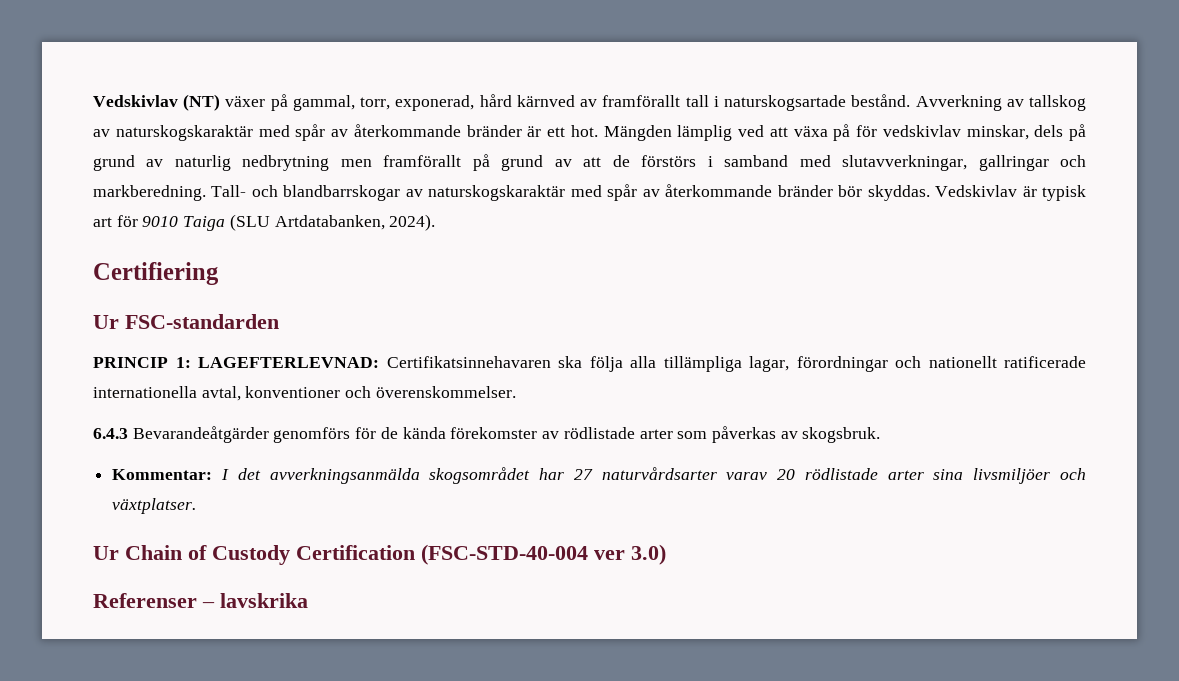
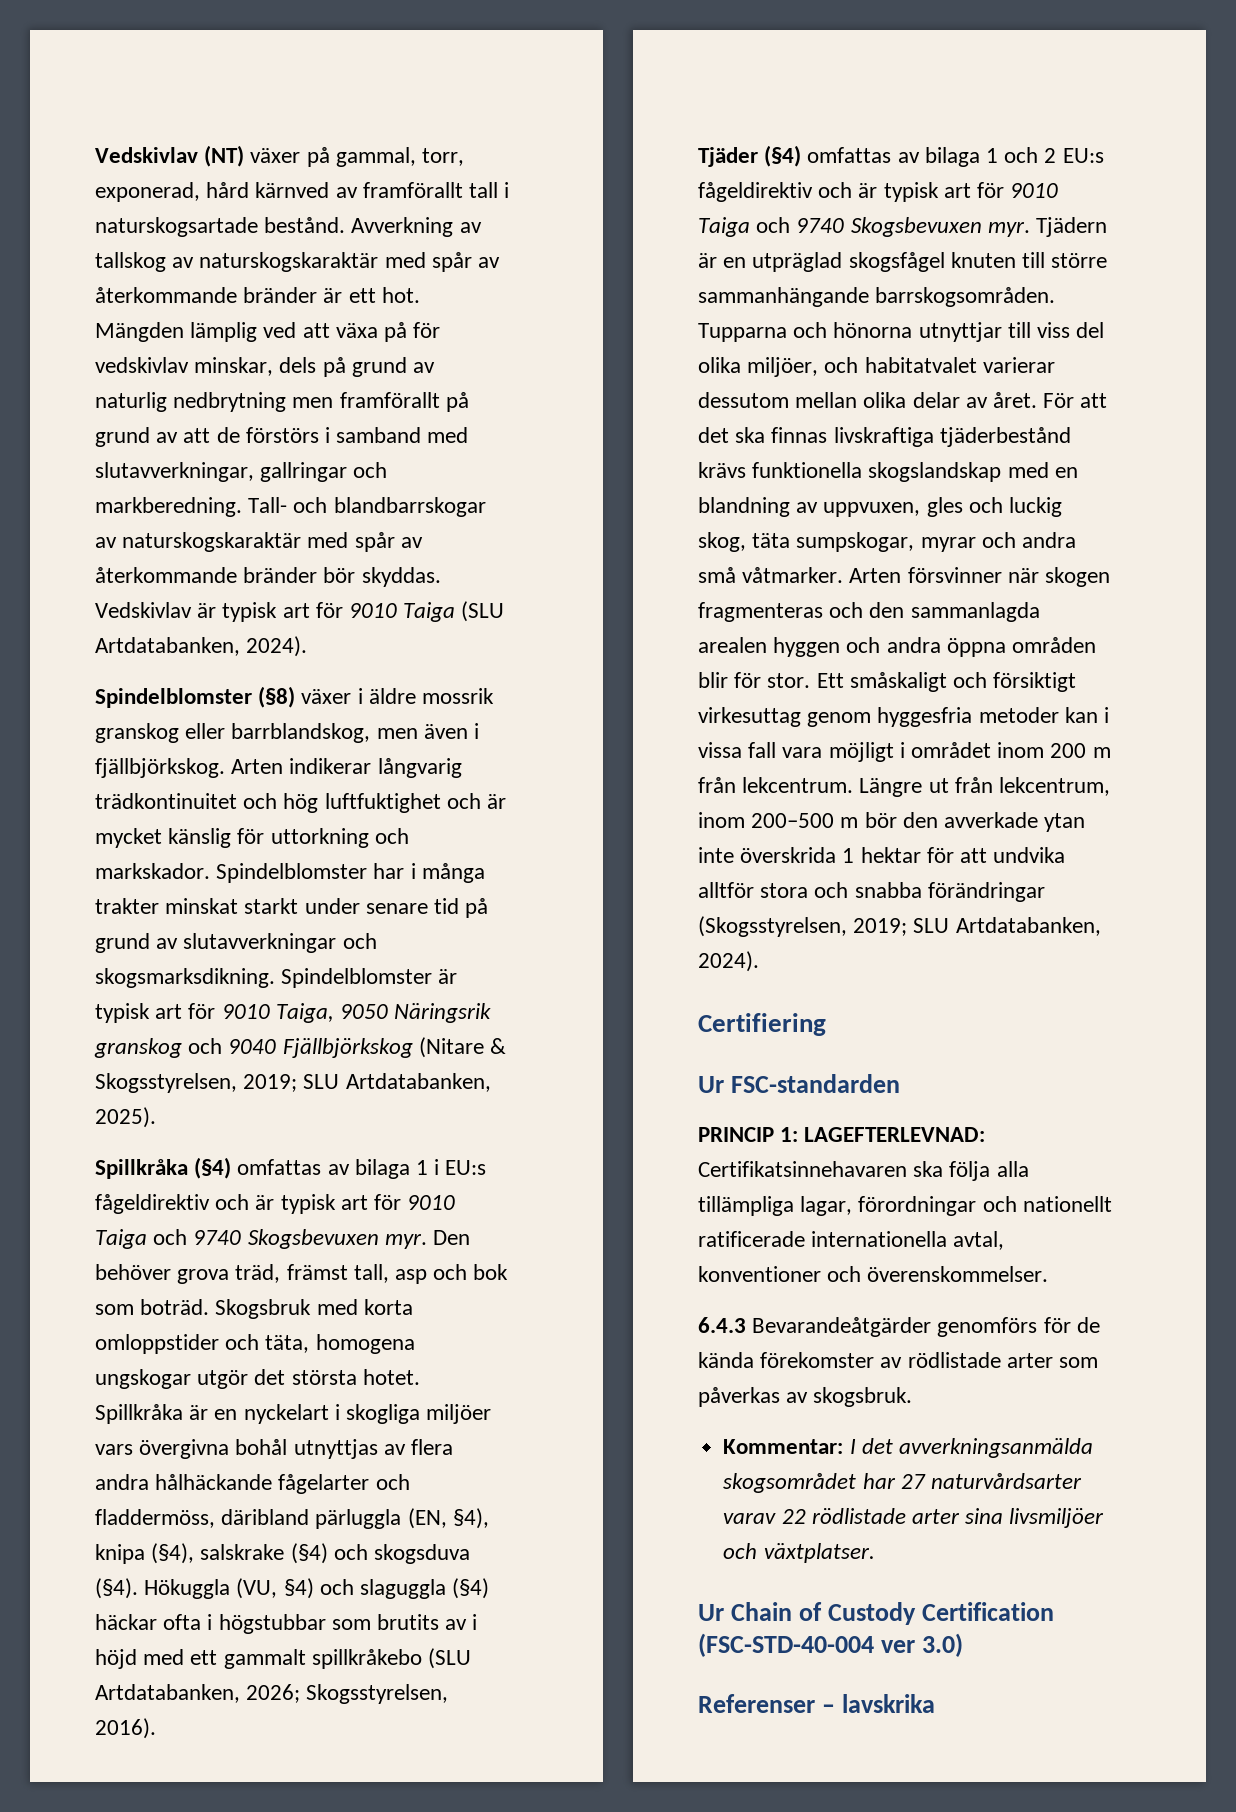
(436, 222) none -> [95,686,495,708] [95,723,480,743] [95,758,462,778] [95,793,507,813] [95,828,409,848] [95,863,485,883] [95,898,489,918] [95,933,377,953] [95,968,458,988] [95,1003,492,1023] [94,1037,507,1058] [95,1073,491,1093] [95,1107,156,1128] [95,1157,487,1179] [95,1194,456,1214] [95,1229,471,1249] [95,1264,509,1284] [95,1299,413,1319] [95,1334,415,1354] [95,1369,420,1389] [95,1404,492,1424] [95,1439,454,1459] [95,1474,410,1494] [95,1508,489,1529] [95,1543,471,1564] [95,1578,490,1599] [95,1614,478,1634] [95,1648,472,1669] [95,1684,449,1704] [95,1718,156,1739] [698,145,1104,167] [698,182,1059,202] [698,217,1108,237] [698,252,1108,272] [698,287,1056,307] [698,322,1105,342] [698,357,1055,377] [698,392,1108,408] [698,427,1071,447] [698,462,1078,482] [698,497,1063,517] [698,532,1077,552] [698,567,1111,587] [698,602,1040,622] [698,637,1097,657] [698,672,1077,692] [698,707,1110,727] [698,742,1111,762] [698,777,1111,797] [698,812,1086,832] [698,847,1066,863] [698,882,1045,902] [698,916,1101,937] [698,951,759,972] // Spindelblomster (§8) växer i äldre mossrik granskog eller barrblandskog, men även i fjällbjörkskog. Arten indikerar långvarig trädkontinuitet och hög luftfuktighet och är mycket känslig för uttorkning och markskador. Spindelblomster har i många trakter minskat starkt under senare tid på grund av slutavverkningar och skogsmarksdikning. Spindelblomster är typisk art för 9010 Taiga, 9050 Näringsrik granskog och 9040 Fjällbjörkskog (Nitare & Skogsstyrelsen, 2019; SLU Artdatabanken, 2025). // Spillkråka (§4) omfattas av bilaga 1 i EU:s fågeldirektiv och är typisk art för 9010 Taiga och 9740 Skogsbevuxen myr. Den behöver grova träd, främst tall, asp och bok som boträd. Skogsbruk med korta omloppstider och täta, homogena ungskogar utgör det största hotet. Spillkråka är en nyckelart i skogliga miljöer vars övergivna bohål utnyttjas av flera andra hålhäckande fågelarter och fladdermöss, däribland pärluggla (EN, §4), knipa (§4), salskrake (§4) och skogsduva (§4). Hökuggla (VU, §4) och slaguggla (§4) häckar ofta i högstubbar som brutits av i höjd med ett gammalt spillkråkebo (SLU Artdatabanken, 2026; Skogsstyrelsen, 2016). // Tjäder (§4) omfattas av bilaga 1 och 2 EU:s fågeldirektiv och är typisk art för 9010 Taiga och 9740 Skogsbevuxen myr. Tjädern är en utpräglad skogsfågel knuten till större sammanhängande barrskogsområden. Tupparna och hönorna utnyttjar till viss del olika miljöer, och habitatvalet varierar dessutom mellan olika delar av året. För att det ska finnas livskraftiga tjäderbestånd krävs funktionella skogslandskap med en blandning av uppvuxen, gles och luckig skog, täta sumpskogar, myrar och andra små våtmarker. Arten försvinner när skogen fragmenteras och den sammanlagda arealen hyggen och andra öppna områden blir för stor. Ett småskaligt och försiktigt virkesuttag genom hyggesfria metoder kan i vissa fall vara möjligt i området inom 200 m från lekcentrum. Längre ut från lekcentrum, inom 200–500 m bör den avverkade ytan inte överskrida 1 hektar för att undvika alltför stora och snabba förändringar (Skogsstyrelsen, 2019; SLU Artdatabanken, 2024).
[777,469,796,480] 20 -> [781,1509,806,1524] 22

